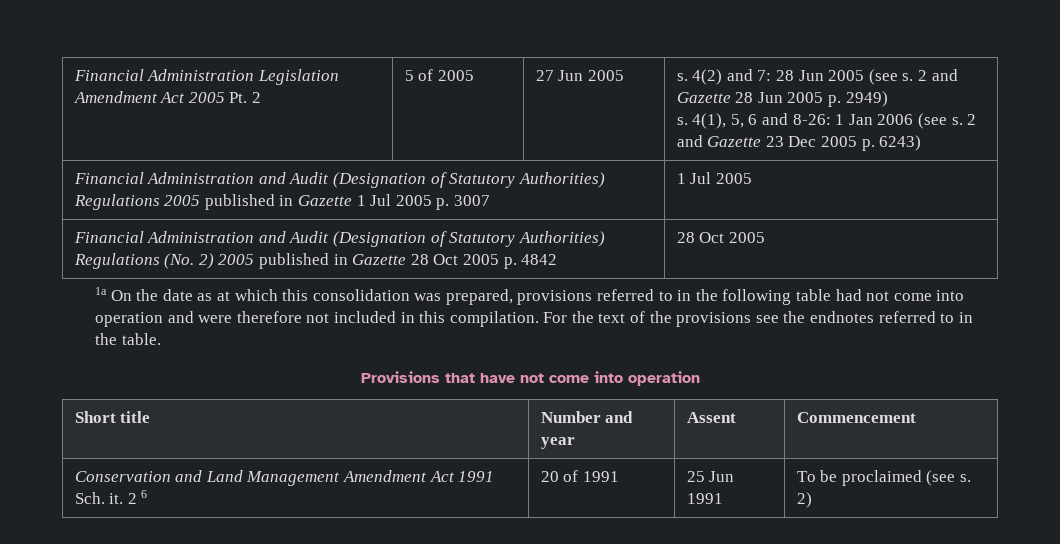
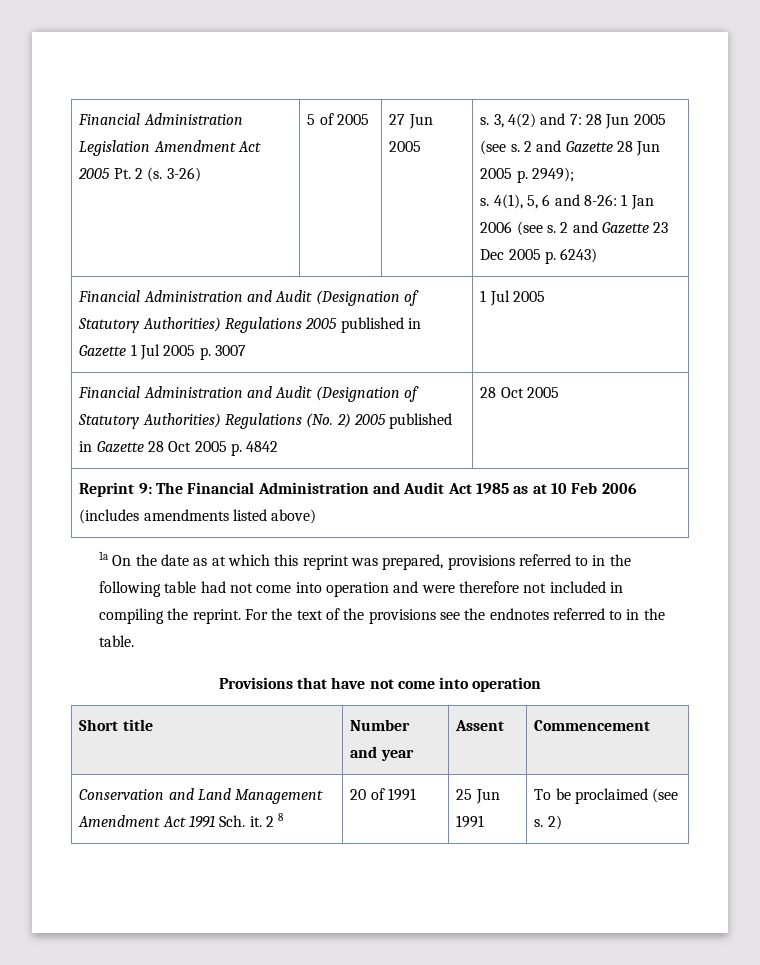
(262, 97) none -> [147,167,201,182] (s. 3-26)
(688, 77) none -> [493,114,504,128] 3,
[845,91,888,107] 2949) -> [532,167,575,182] 2949);
(765, 237) none -> [79,482,637,497] [79,509,317,524] // Reprint 9: The Financial Administration and Audit Act 1985 as at 10 Feb 2006 (includes amendments listed above)
[312,289,410,301] consolidation -> [302,555,349,570] reprint
[419,311,539,327] this compilation. -> [99,608,241,624] compiling the reprint.
[141,490,148,498] 6 -> [278,813,285,821] 8

